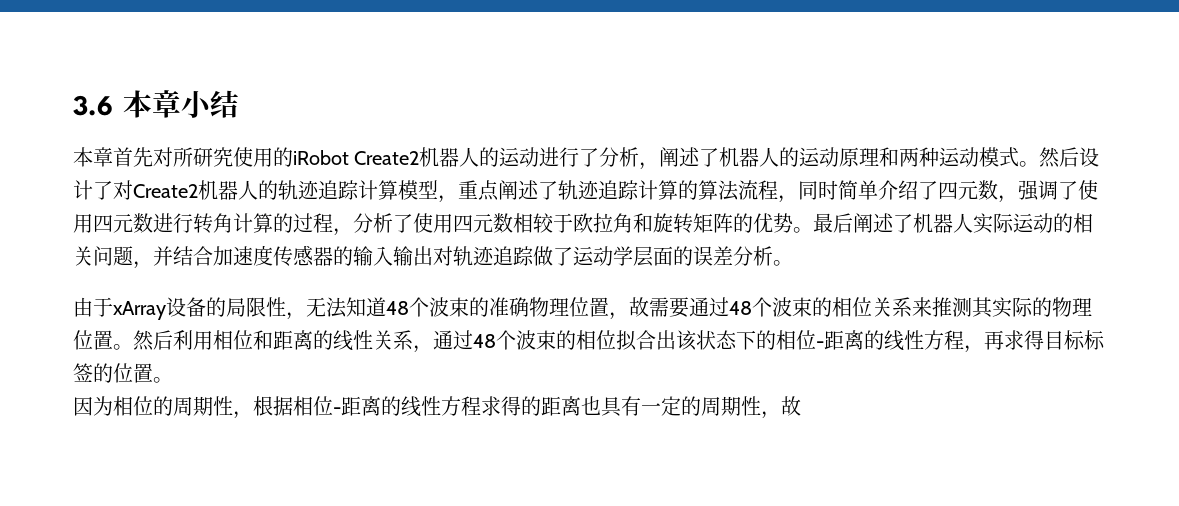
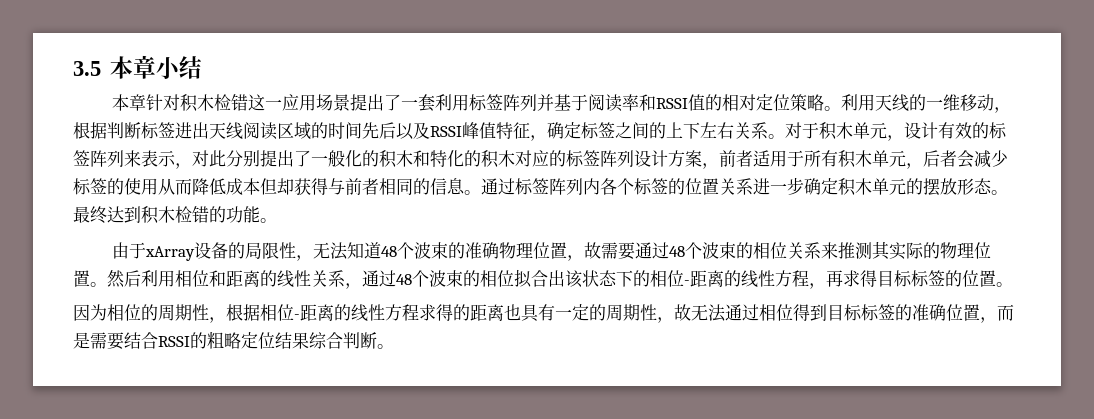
[73,95,113,116] 3.6 -> [73,61,101,76] 3.5
[113,147,1100,170] [73,180,1098,203] [73,213,1093,236] [73,245,773,269] 首先对所研究使用的iRobot Create2机器人的运动进行了分析，阐述了机器人的运动原理和两种运动模式。然后设计了对Create2机器人的轨迹追踪计算模型，重点阐述了轨迹追踪计算的算法流程，同时简单介绍了四元数，强调了使用四元数进行转角计算的过程，分析了使用四元数相较于欧拉角和旋转矩阵的优势。最后阐述了机器人实际运动的相关问题，并结合加速度传感器的输入输出对轨迹追踪做了运动学层面的误差分析 -> [146,94,1012,113] [73,122,1007,141] [73,150,1008,169] [73,177,1008,196] [73,206,260,224] 针对积木检错这一应用场景提出了一套利用标签阵列并基于阅读率和RSSI值的相对定位策略。利用天线的一维移动，根据判断标签进出天线阅读区域的时间先后以及RSSI峰值特征，确定标签之间的上下左右关系。对于积木单元，设计有效的标签阵列来表示，对此分别提出了一般化的积木和特化的积木对应的标签阵列设计方案，前者适用于所有积木单元，后者会减少标签的使用从而降低成本但却获得与前者相同的信息。通过标签阵列内各个标签的位置关系进一步确定积木单元的摆放形态。最终达到积木检错的功能
(801, 406) none -> [691,304,1014,323] [73,331,394,350] 无法通过相位得到目标标签的准确位置，而是需要结合RSSI的粗略定位结果综合判断。

